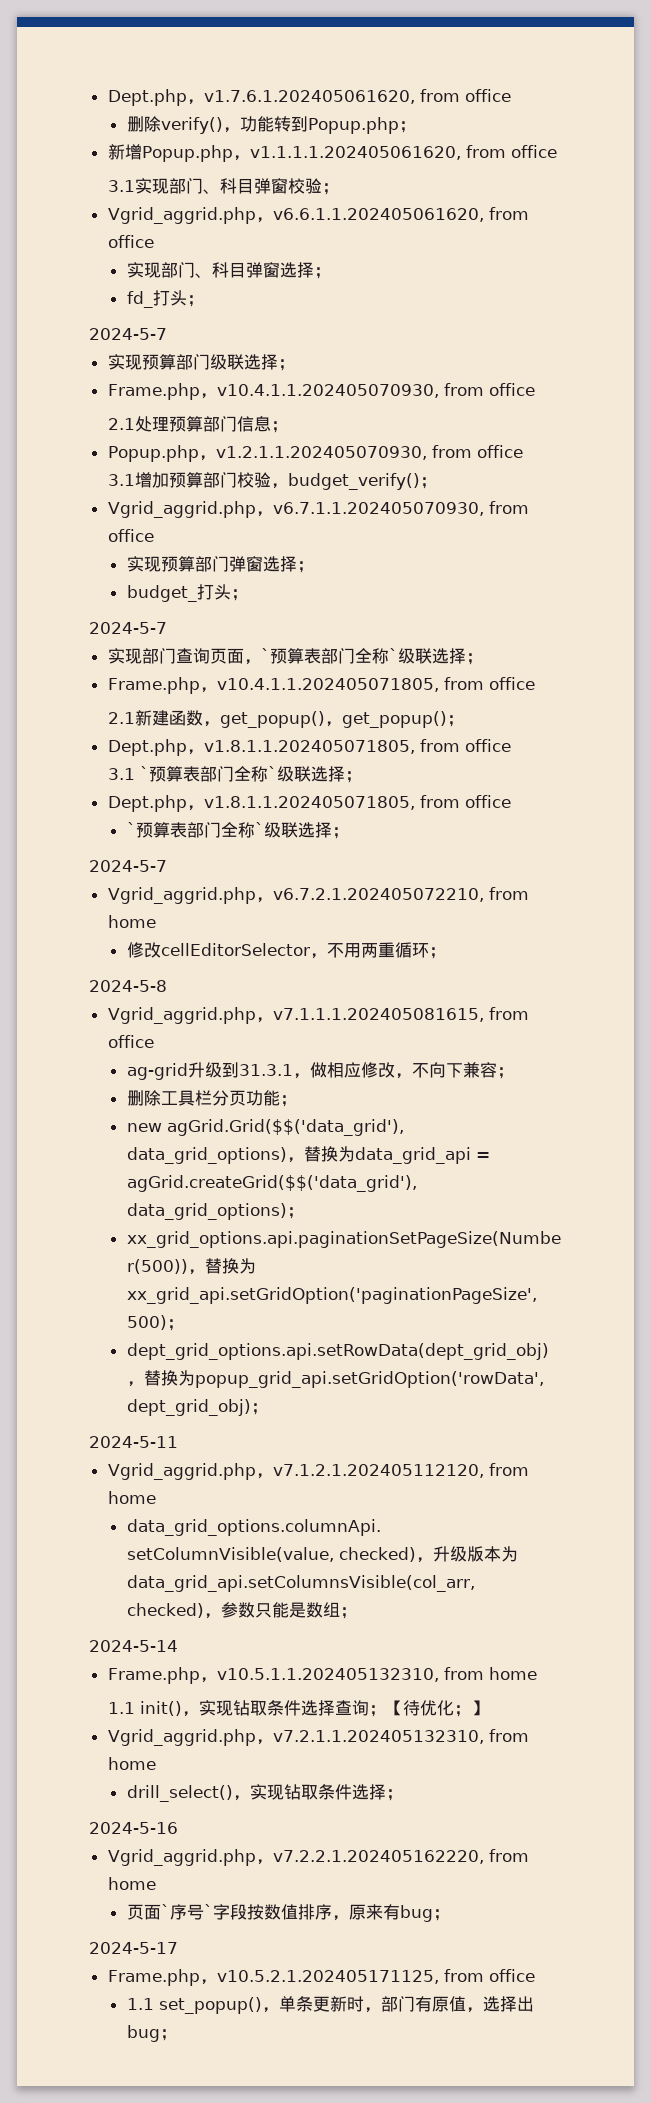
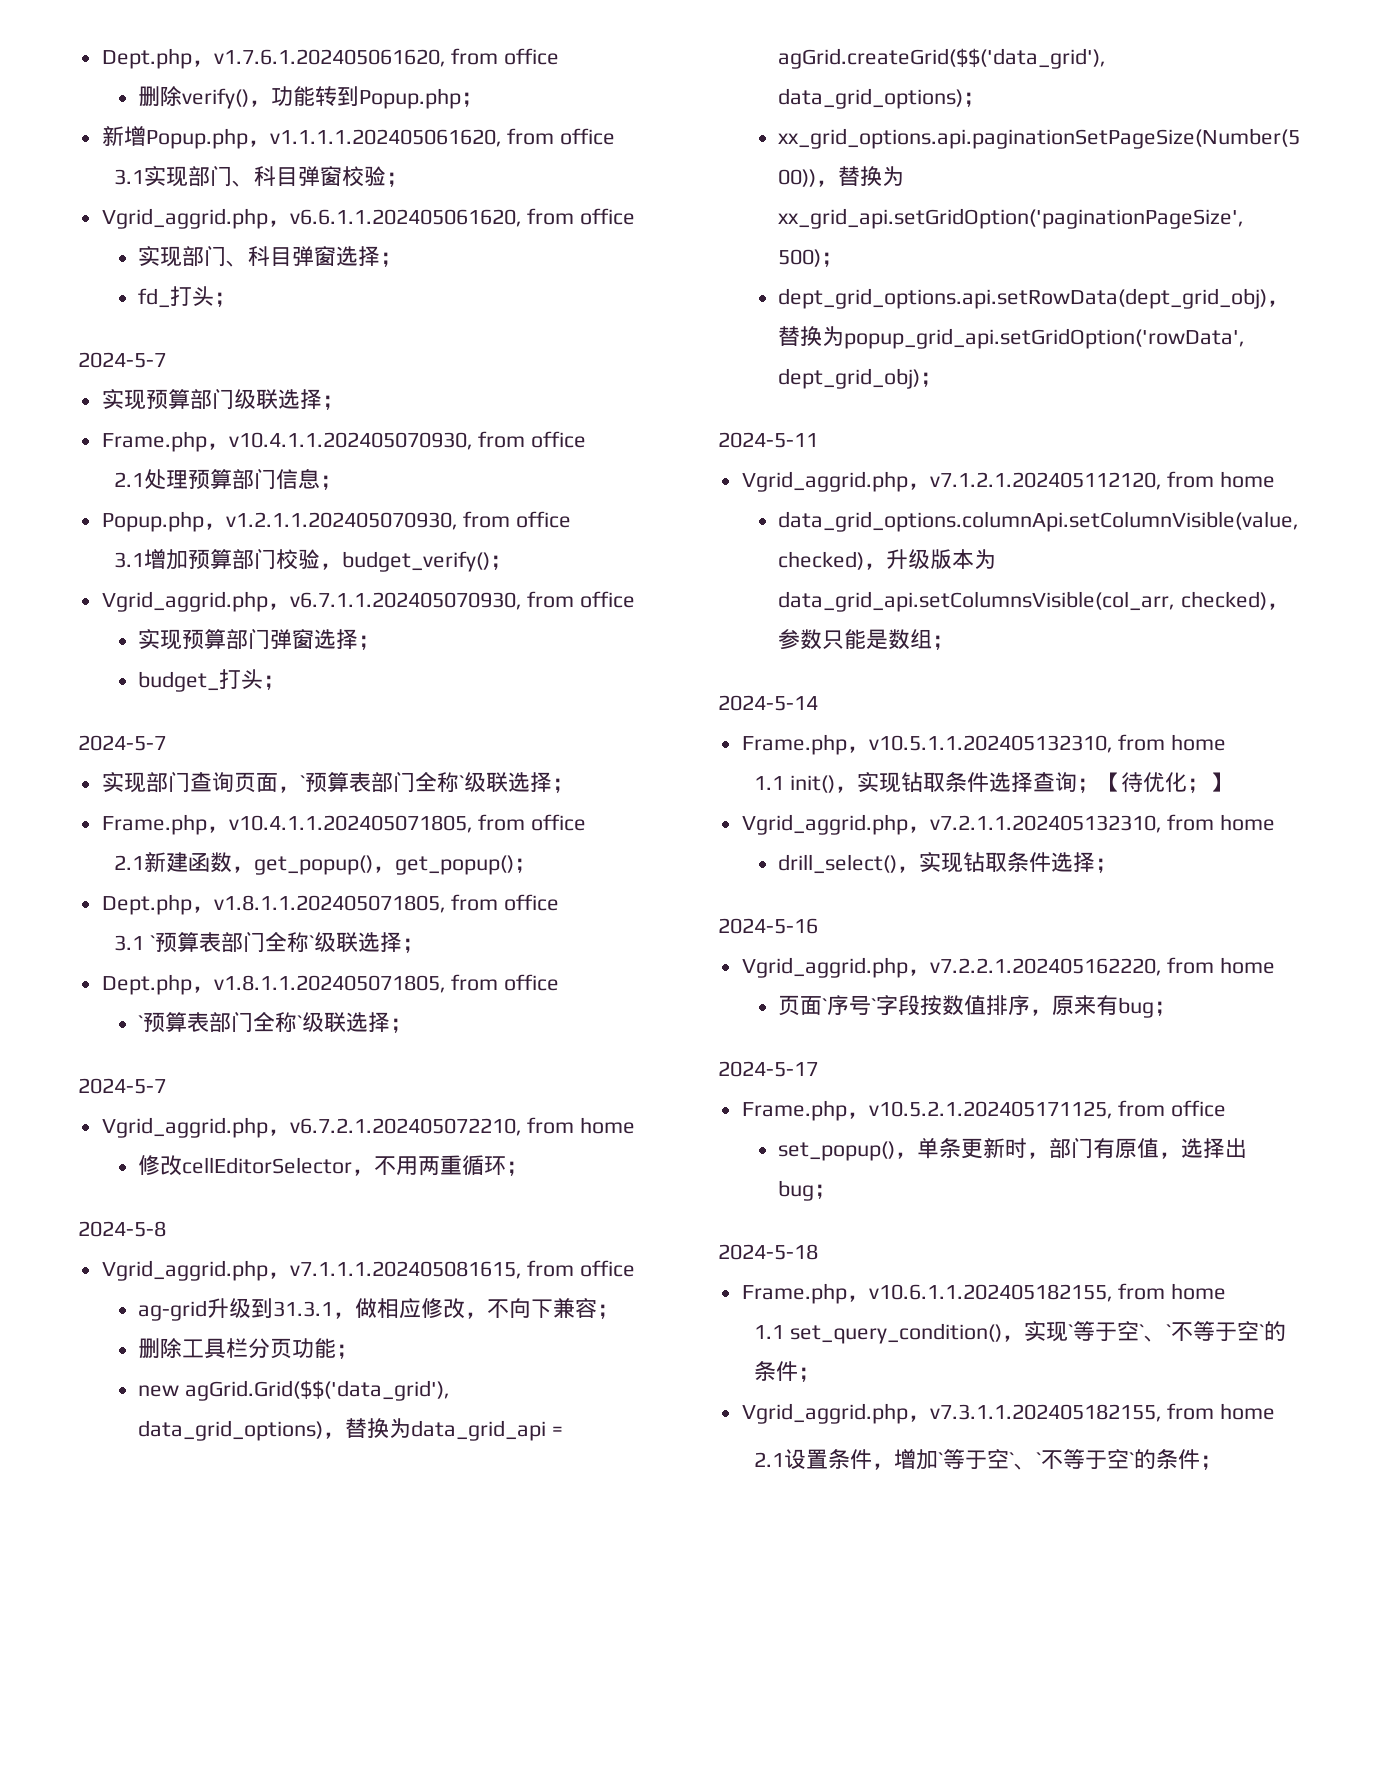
[126,1998,154,2010] 1.1 -> (1227, 1108) none
(177, 2035) none -> [718,1244,818,1260] [741,1283,1227,1304] [754,1321,1287,1344] [754,1361,821,1382] [741,1403,1276,1424] [754,1449,1223,1470] // 2024-5-18 // Frame.php，v10.6.1.1.202405182155, from home // 1.1 set_query_condition()，实现`等于空`、`不等于空`的条件； // Vgrid_aggrid.php，v7.3.1.1.202405182155, from home // 2.1设置条件，增加`等于空`、`不等于空`的条件；

